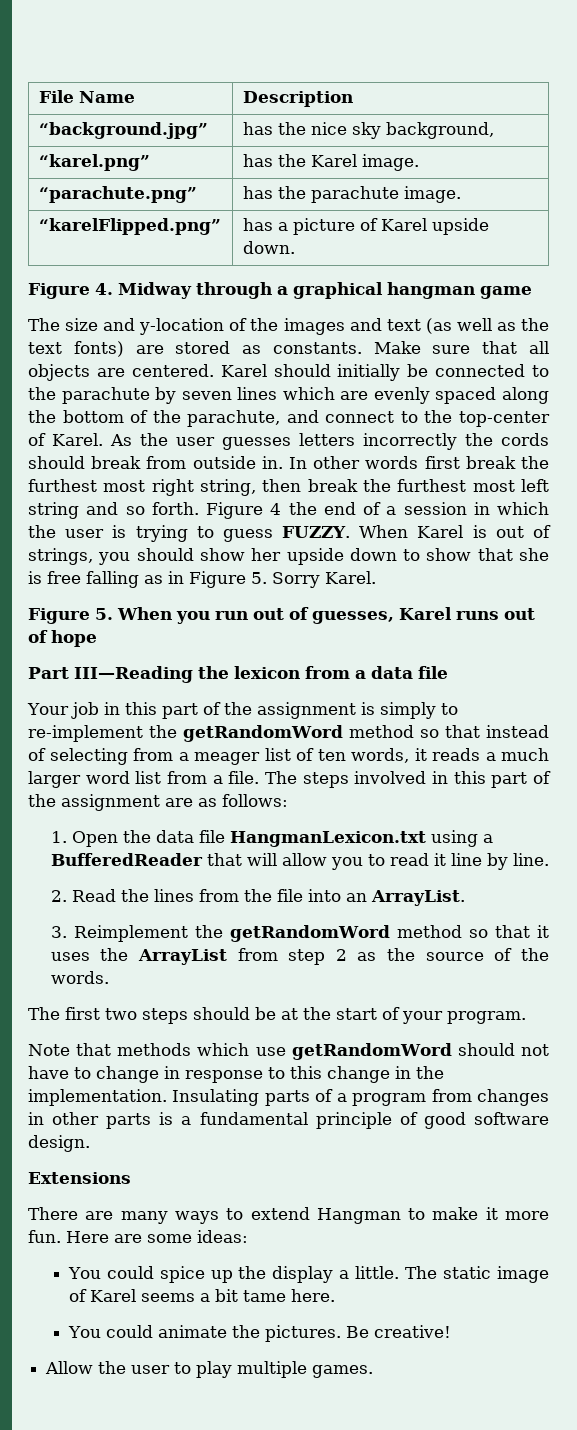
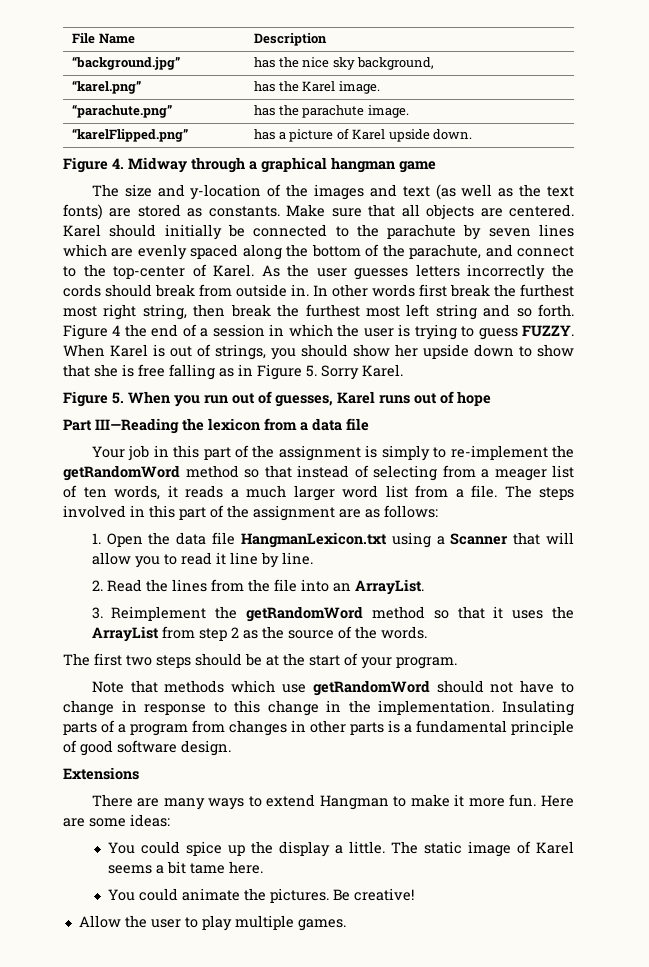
[50,853,203,866] BufferedReader -> [450,533,509,545] Scanner

